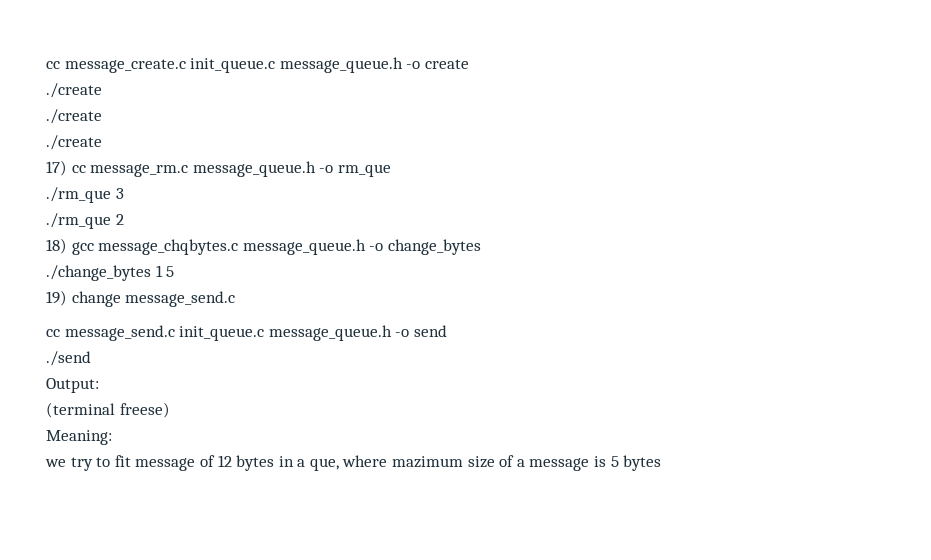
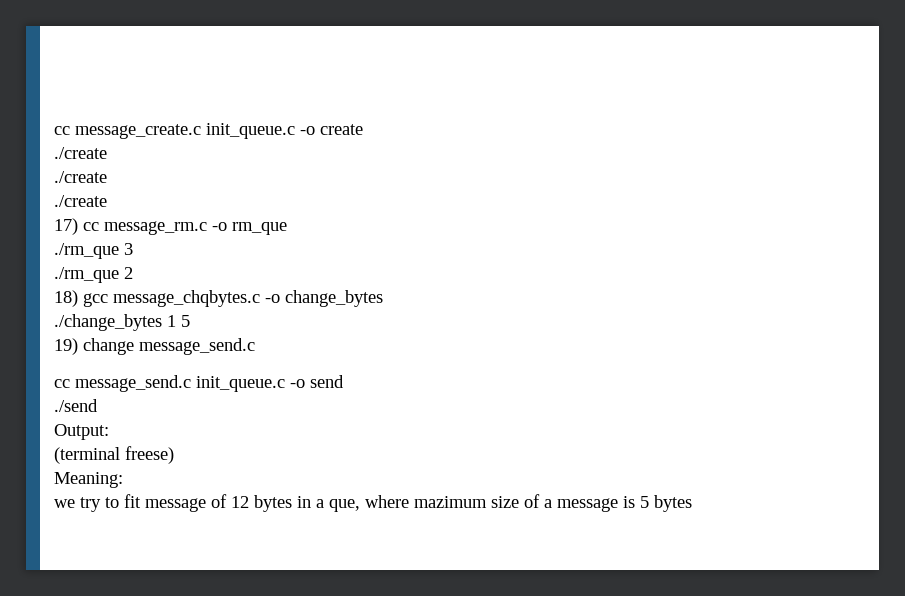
[279,57,403,73] message_queue.h -> (295, 131) none
[192,161,316,177] message_queue.h -> (207, 228) none
[242,239,366,255] message_queue.h -> (260, 298) none
[268,325,392,341] message_queue.h -> (285, 384) none

